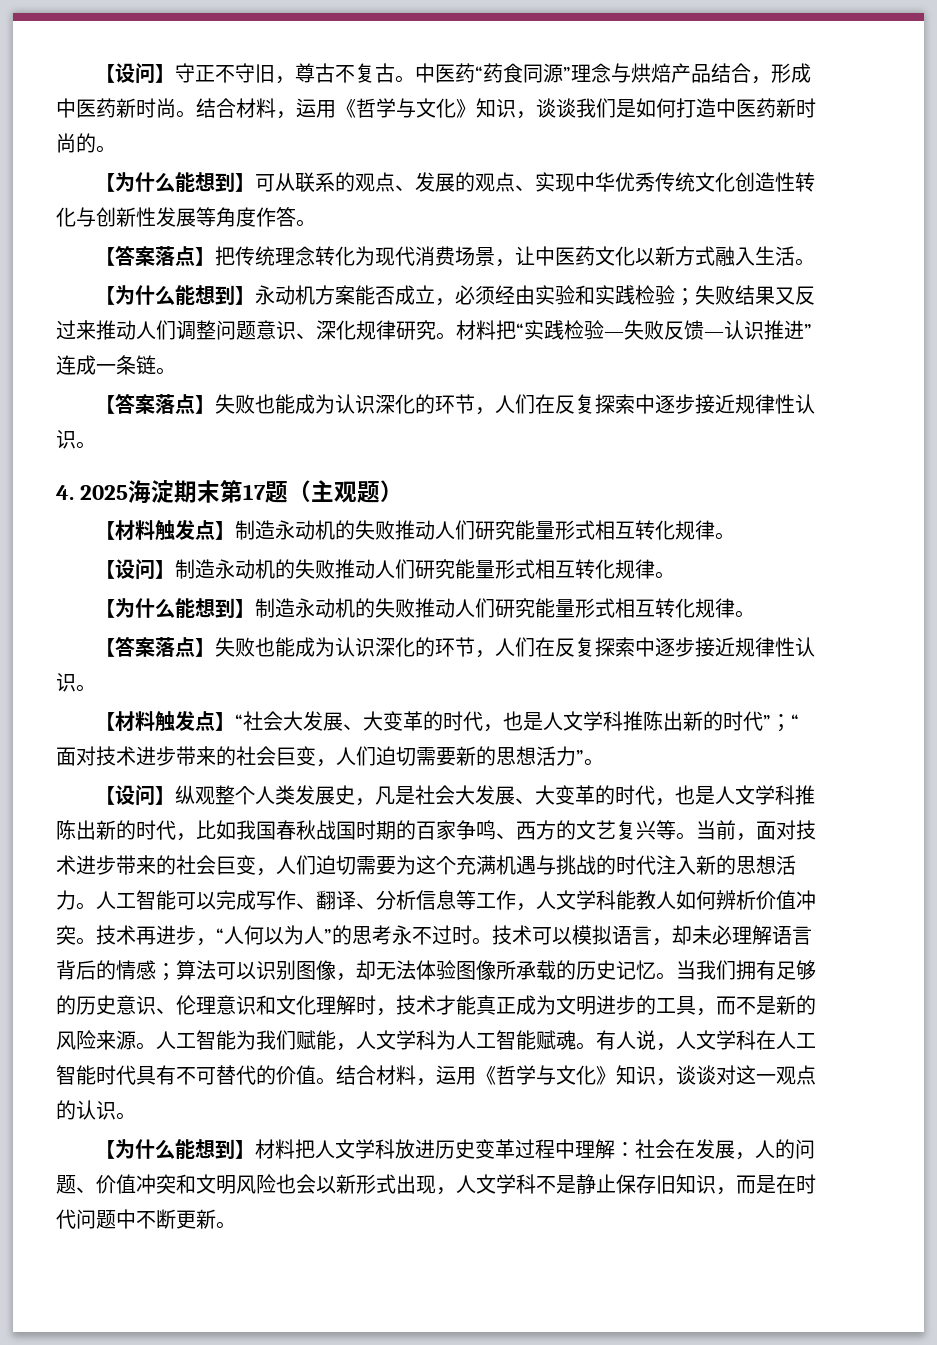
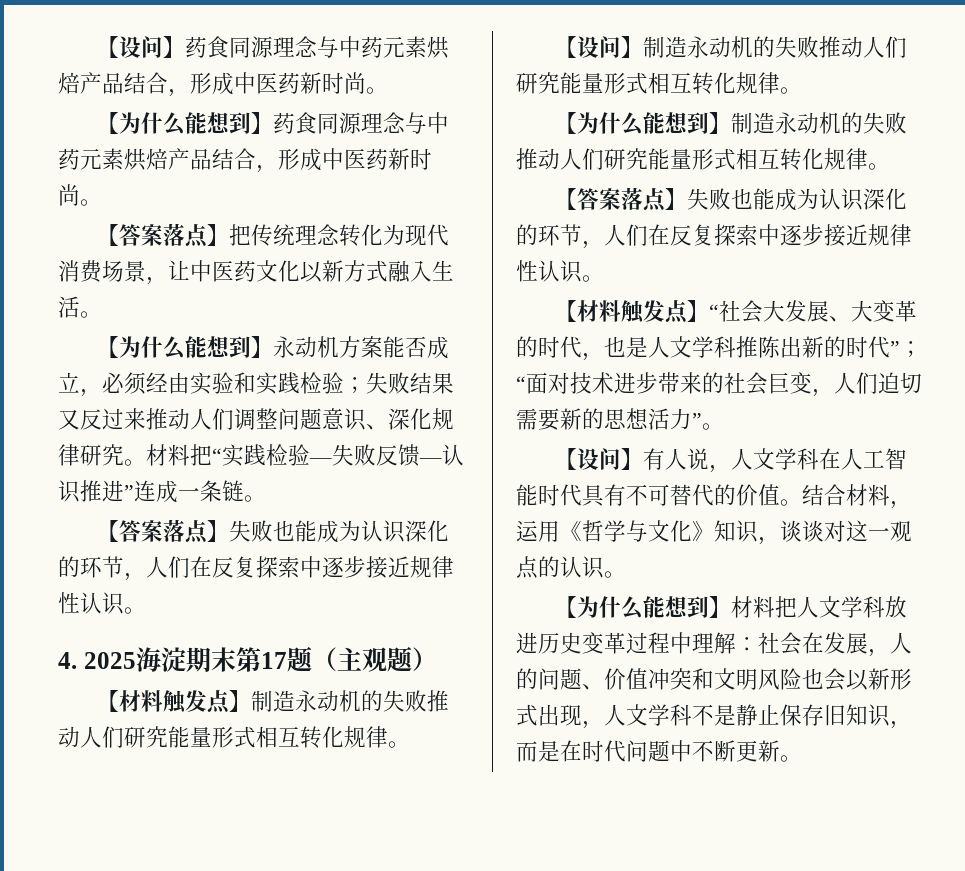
[95,63,812,84] [56,98,816,119] [56,133,116,153] [95,172,816,193] [56,207,296,227] 【设问】守正不守旧，尊古不复古。中医药“药食同源”理念与烘焙产品结合，形成中医药新时尚。结合材料，运用《哲学与文化》知识，谈谈我们是如何打造中医药新时尚的。 // 【为什么能想到】可从联系的观点、发展的观点、实现中华优秀传统文化创造性转化与创新性发展等角度作答 -> [97,36,450,59] [58,72,388,97] [97,112,450,136] [58,148,432,173] [58,184,80,206] 【设问】药食同源理念与中药元素烘焙产品结合，形成中医药新时尚。 // 【为什么能想到】药食同源理念与中药元素烘焙产品结合，形成中医药新时尚
[175,785,816,806] [56,820,816,841] [56,855,796,876] [56,890,816,911] [56,925,812,946] [56,960,816,981] [56,995,816,1016] [56,1030,596,1051] 纵观整个人类发展史，凡是社会大发展、大变革的时代，也是人文学科推陈出新的时代，比如我国春秋战国时期的百家争鸣、西方的文艺复兴等。当前，面对技术进步带来的社会巨变，人们迫切需要为这个充满机遇与挑战的时代注入新的思想活力。人工智能可以完成写作、翻译、分析信息等工作，人文学科能教人如何辨析价值冲突。技术再进步，“人何以为人”的思考永不过时。技术可以模拟语言，却未必理解语言背后的情感；算法可以识别图像，却无法体验图像所承载的历史记忆。当我们拥有足够的历史意识、伦理意识和文化理解时，技术才能真正成为文明进步的工具，而不是新的风险来源。人工智能为我们赋能，人文学科为人工智能赋魂。 -> (644, 459) none

